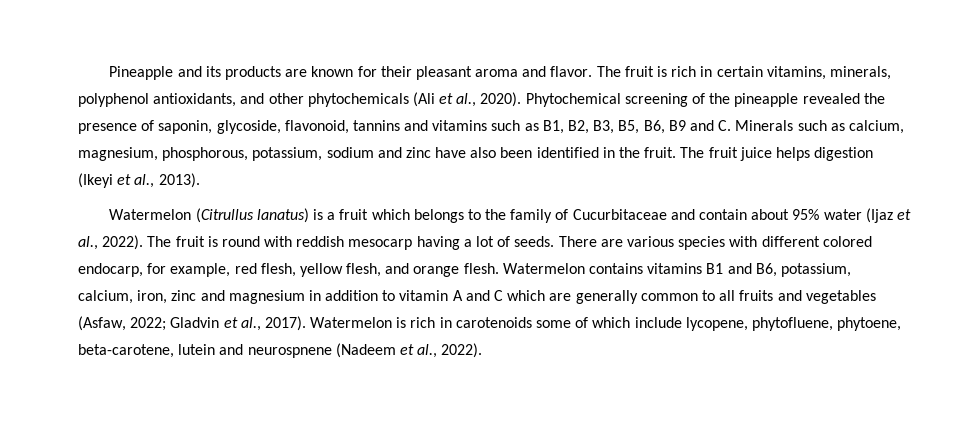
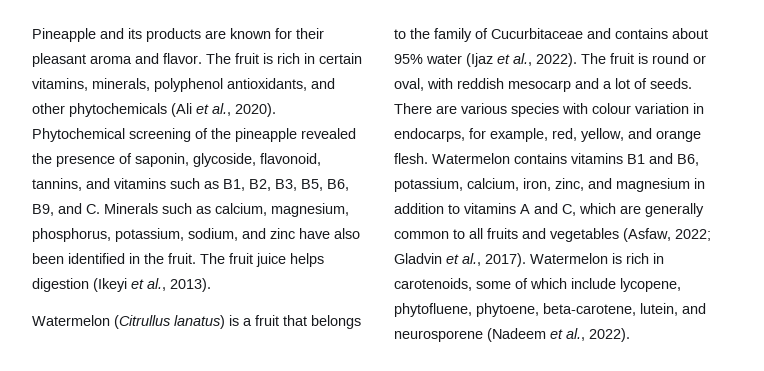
[352,120,400,131] tannins -> [32,178,82,191] tannins,
[668,120,686,131] B9 -> [32,204,54,216] B9,
[162,147,374,161] phosphorous, potassium, sodium -> [32,228,238,242] phosphorus, potassium, sodium,
[371,209,410,220] which -> [283,315,307,326] that
[699,209,748,220] contain -> [615,28,668,39] contains
(260, 241) none -> [693,55,706,64] [394,78,424,91] or oval,
[416,236,460,250] having -> [575,78,599,89] and
[761,236,872,247] [78,263,382,277] different colored endocarp, for example, red flesh, yellow flesh, -> [592,103,704,114] [394,128,624,142] colour variation in endocarps, for example, red, yellow,
[171,290,197,301] zinc -> [555,178,584,191] zinc,
[399,290,449,301] vitamin -> [464,203,516,214] vitamins
[494,290,504,301] C -> [562,204,576,216] C,
[455,317,532,328] carotenoids -> [394,278,472,291] carotenoids,
[178,344,332,358] lutein and neurospnene -> [640,303,706,316] [394,330,483,342] lutein, and neurosporene

